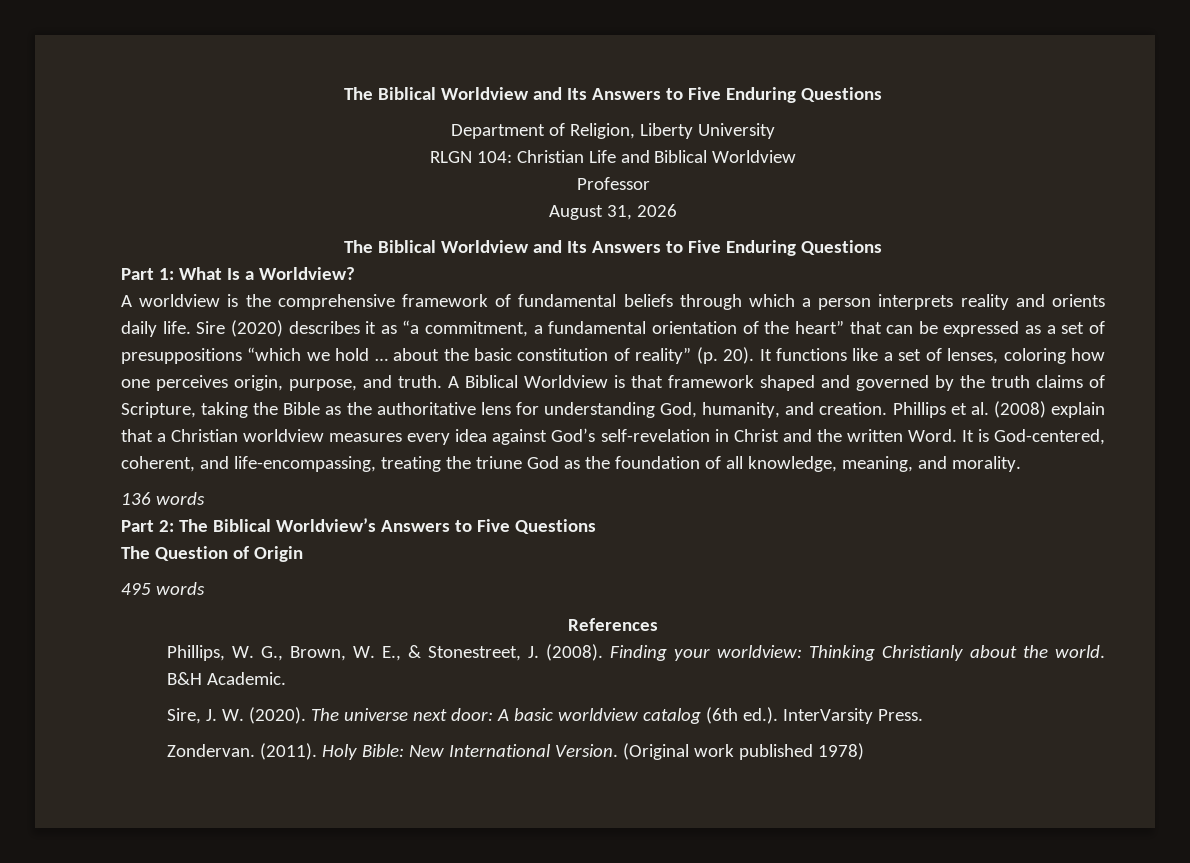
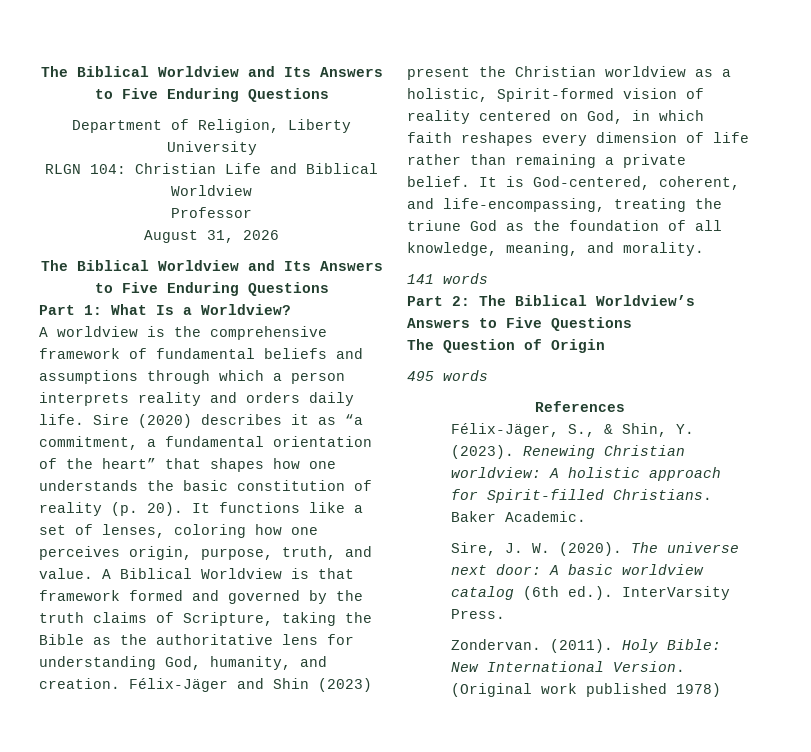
(673, 300) none -> [336,348,363,359] [39,370,138,384] and assumptions
[1052,294,1105,307] orients -> [246,392,300,403] orders
[886,321,1105,337] [121,347,440,364] can be expressed as a set of presuppositions “which we hold … about -> [210,458,336,472] [39,480,138,491] shapes how one understands
[635,347,692,364] reality” -> [39,502,102,516] reality
[363,375,442,388] and truth. -> [282,546,372,560] [39,568,93,579] truth, and value.
[760,375,815,391] shaped -> [129,590,183,601] formed
[892,401,1105,418] [121,428,957,445] Phillips et al. (2008) explain that a Christian worldview measures every idea against God’s self-revelation in Christ and the written Word. -> [129,678,372,692] [407,66,731,80] [407,88,704,102] [407,110,704,124] [407,132,749,146] [407,154,686,168] [407,176,470,187] Félix-Jäger and Shin (2023) present the Christian worldview as a holistic, Spirit-formed vision of reality centered on God, in which faith reshapes every dimension of life rather than remaining a private belief.
[121,492,151,505] 136 -> [407,274,434,284] 141
[167,644,1106,661] [167,672,203,685] Phillips, W. G., Brown, W. E., & Stonestreet, J. (2008). Finding your worldview: Thinking Christianly about the world. B&H -> [451,423,695,437] [451,445,686,459] [451,467,722,481] [451,489,713,503] [451,511,497,522] Félix-Jäger, S., & Shin, Y. (2023). Renewing Christian worldview: A holistic approach for Spirit-filled Christians. Baker

